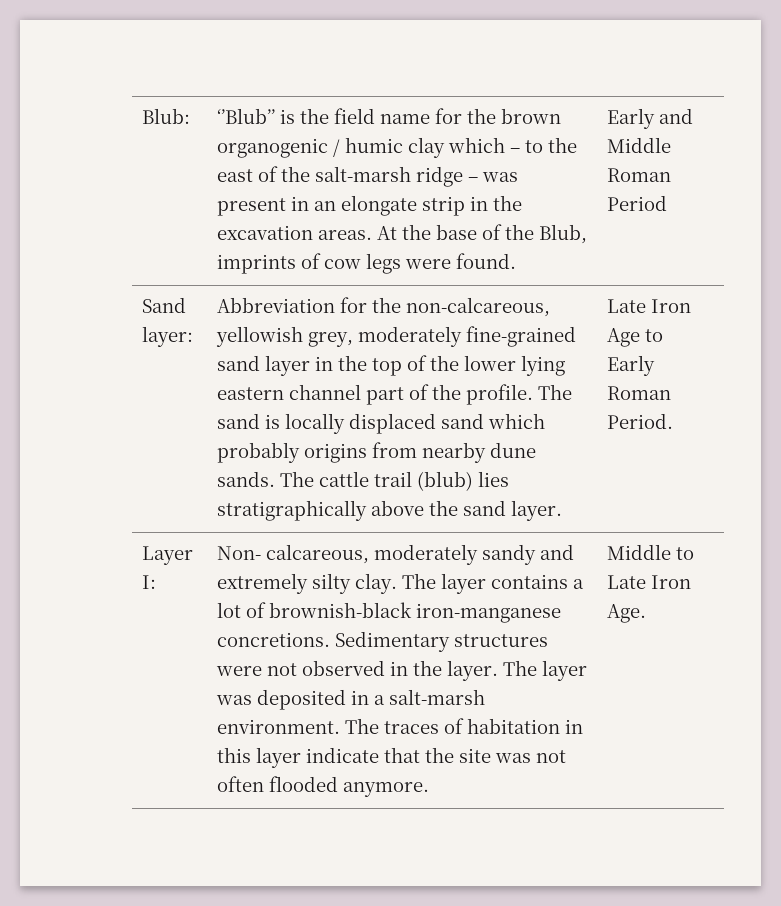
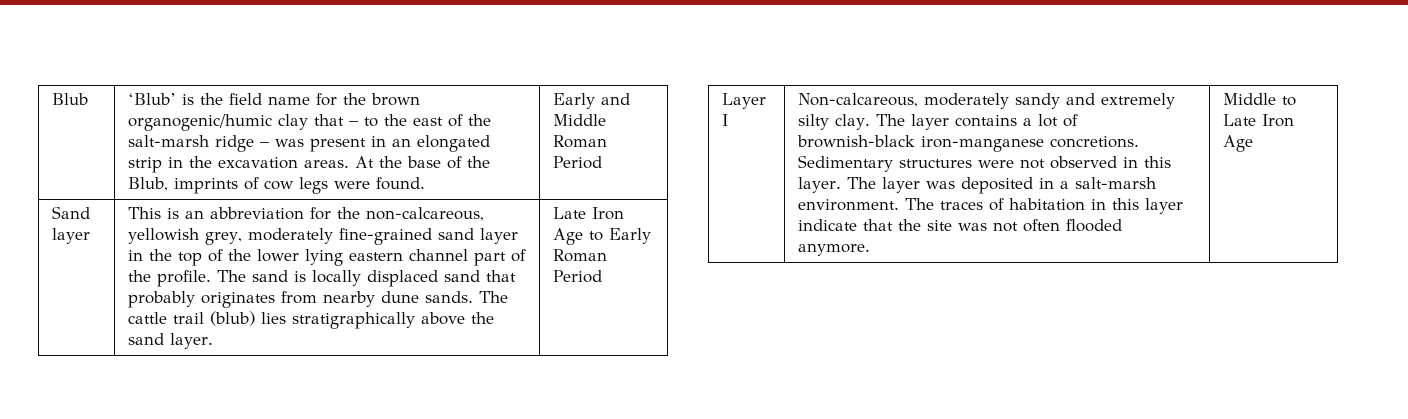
[142,108,191,124] [217,108,276,124] Blub: | ‘’Blub’’ -> [52,93,89,105] [128,93,177,105] Blub | ‘Blub’
[217,137,506,158] organogenic / humic clay which -> [128,114,345,131] organogenic/humic clay that
[341,195,418,216] elongate -> [417,135,491,152] elongated
[142,326,194,347] [217,297,336,313] layer: | Abbreviation -> [52,228,91,244] [128,207,305,220] layer | This is an abbreviation
[488,413,546,429] [217,442,368,463] which probably origins -> [486,270,517,282] [128,291,276,308] that probably originates
[607,413,674,429] Period. -> [553,270,603,283] Period
[142,575,157,589] [217,544,370,564] I: | Non- calcareous, -> [722,114,729,126] [798,93,919,107] I | Non-calcareous,
[413,660,443,676] the -> [1144,156,1172,168] this
[607,604,647,623] Age. -> [1223,135,1254,152] Age

